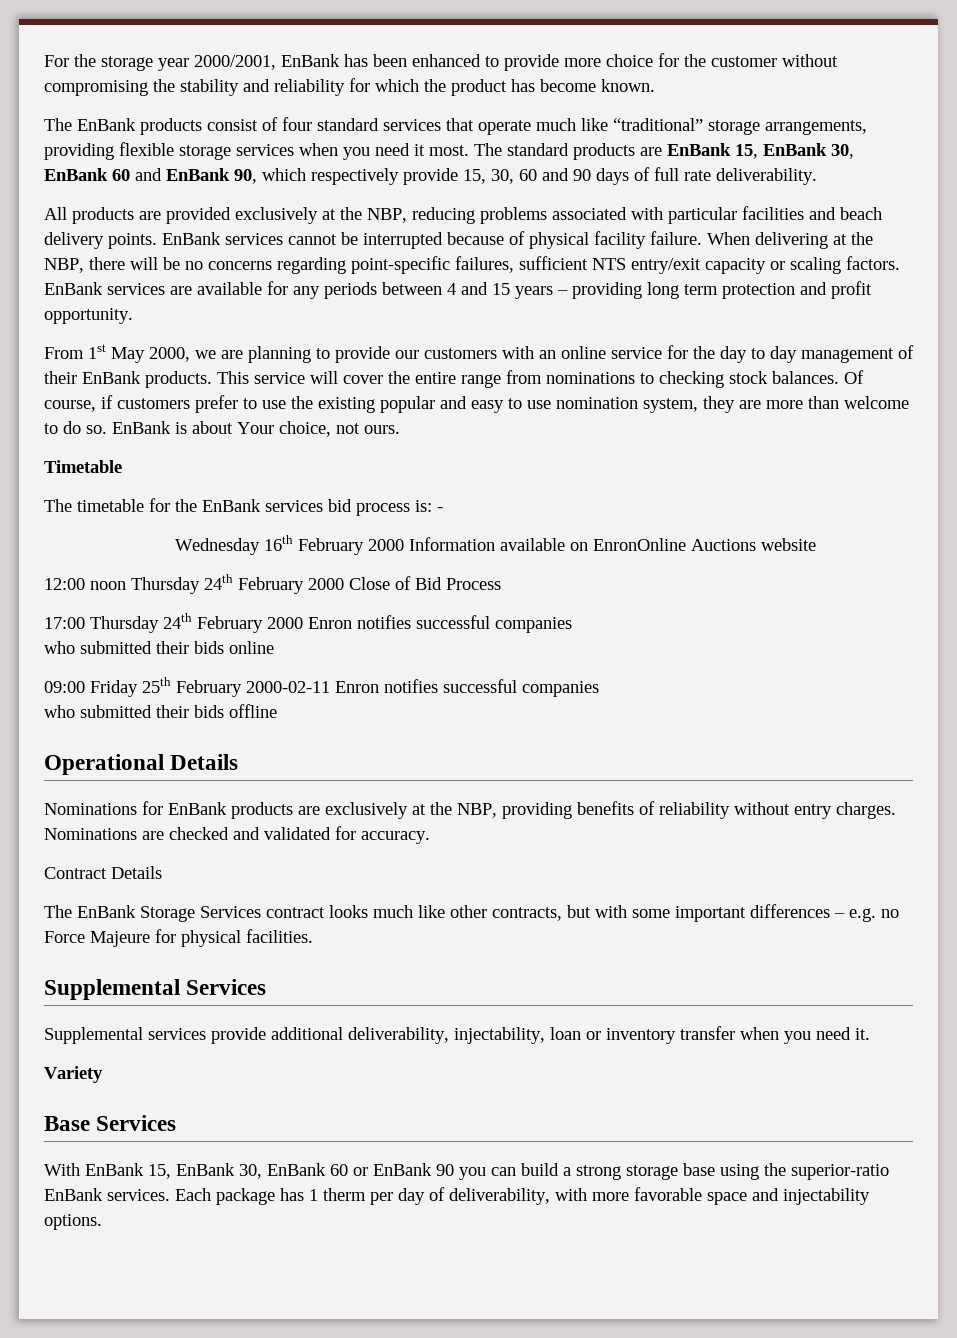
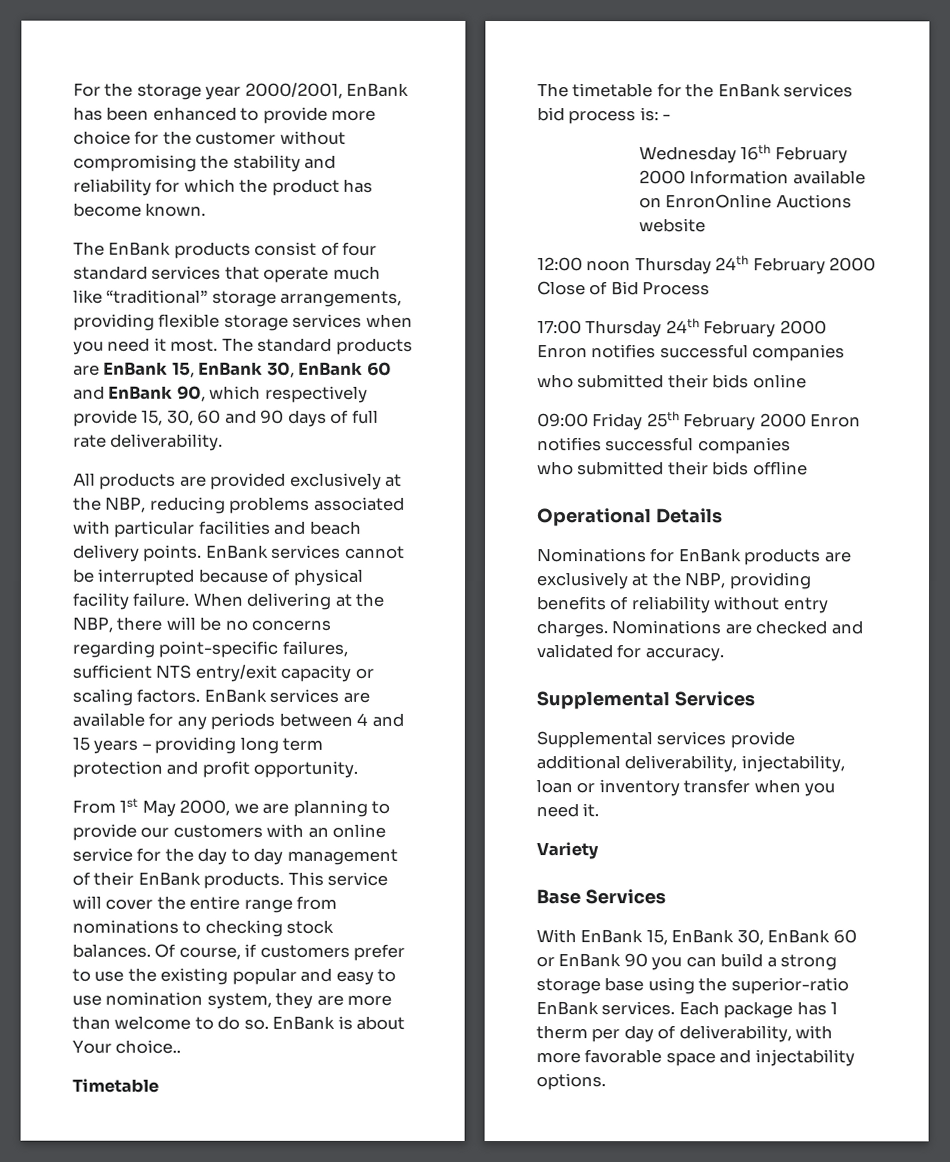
[279,421,400,437] choice, not ours. -> [115,1039,182,1054] choice..
[246,681,330,693] 2000-02-11 -> [759,413,807,428] 2000
[44,866,162,879] [44,904,899,922] [44,929,313,947] // Contract Details // The EnBank Storage Services contract looks much like other contracts, but with some important differences – e.g. no Force Majeure for physical facilities. -> (724, 654) none

